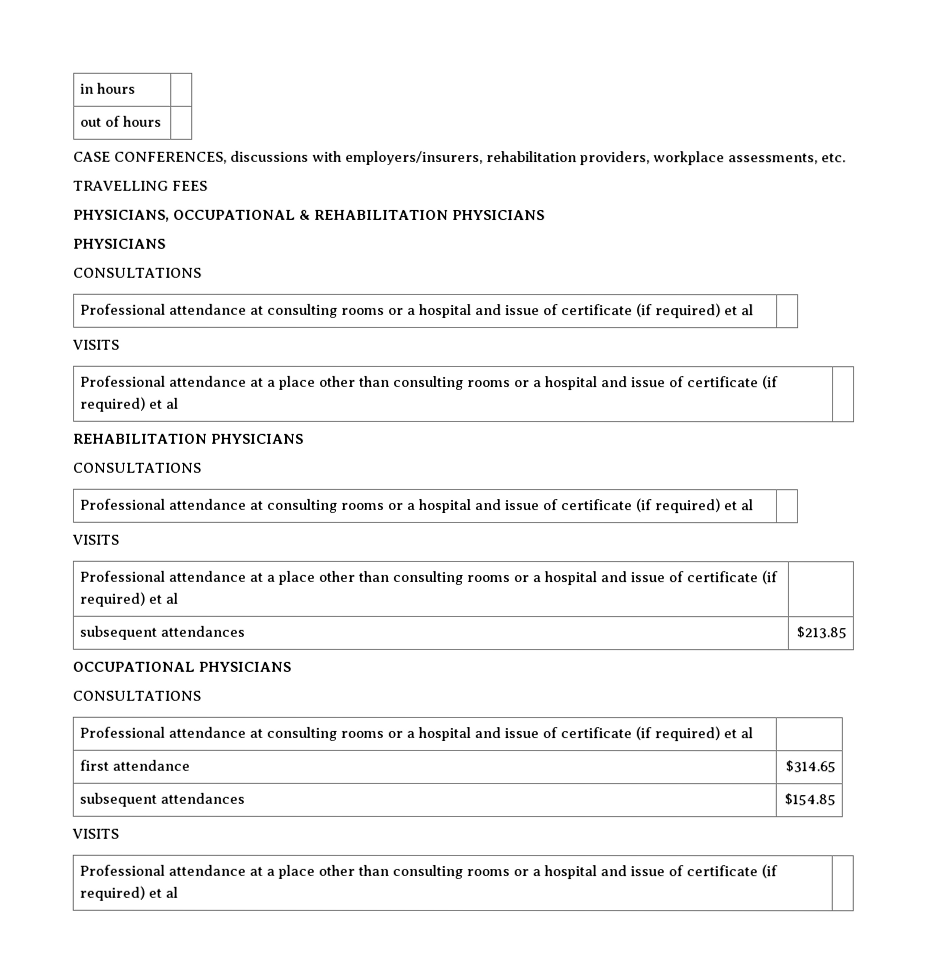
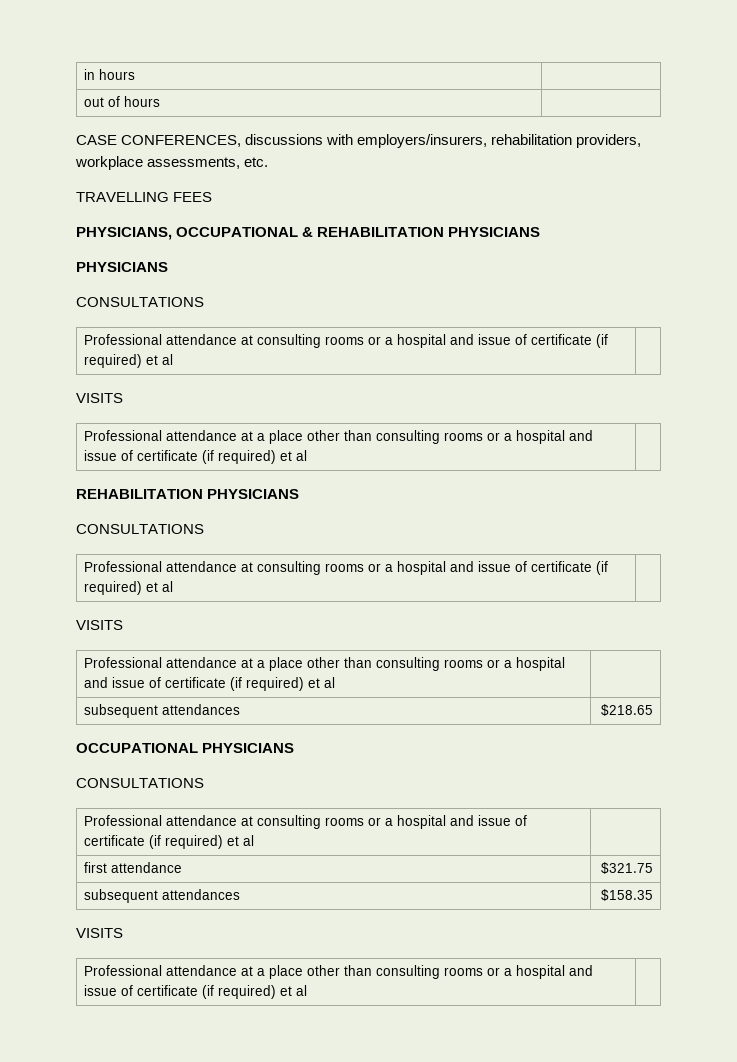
[796,626,848,639] $213.85 -> [600,704,653,716] $218.65
[785,760,837,773] [78,792,245,807] [784,793,837,806] $314.65 // subsequent attendances | $154.85 -> [600,862,653,874] [84,889,241,903] [600,889,653,901] $321.75 // subsequent attendances | $158.35

